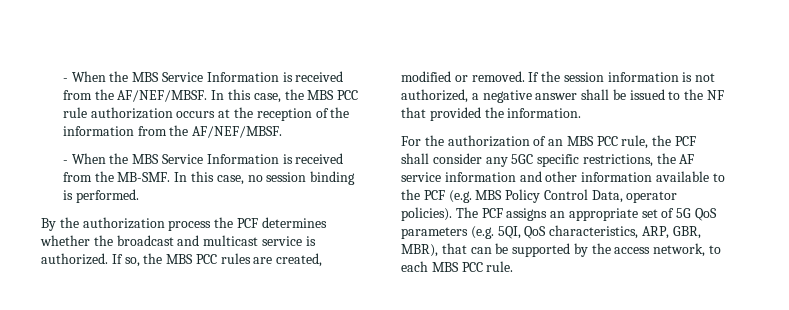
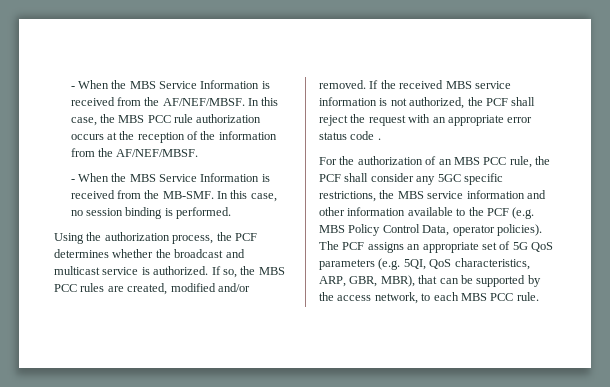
[41,217,212,231] By the authorization process -> [54,232,214,244] Using the authorization process,
[454,75,468,82] or -> [217,283,250,292] and/or
[563,72,604,82] session -> [399,80,511,89] received MBS service
[471,89,725,103] [401,107,582,121] a negative answer shall be issued to the NF that provided the information. -> [467,97,536,106] [319,114,533,126] [319,131,381,140] the PCF shall reject the request with an appropriate error status code .
[679,154,695,164] AF -> [397,191,424,199] MBS

